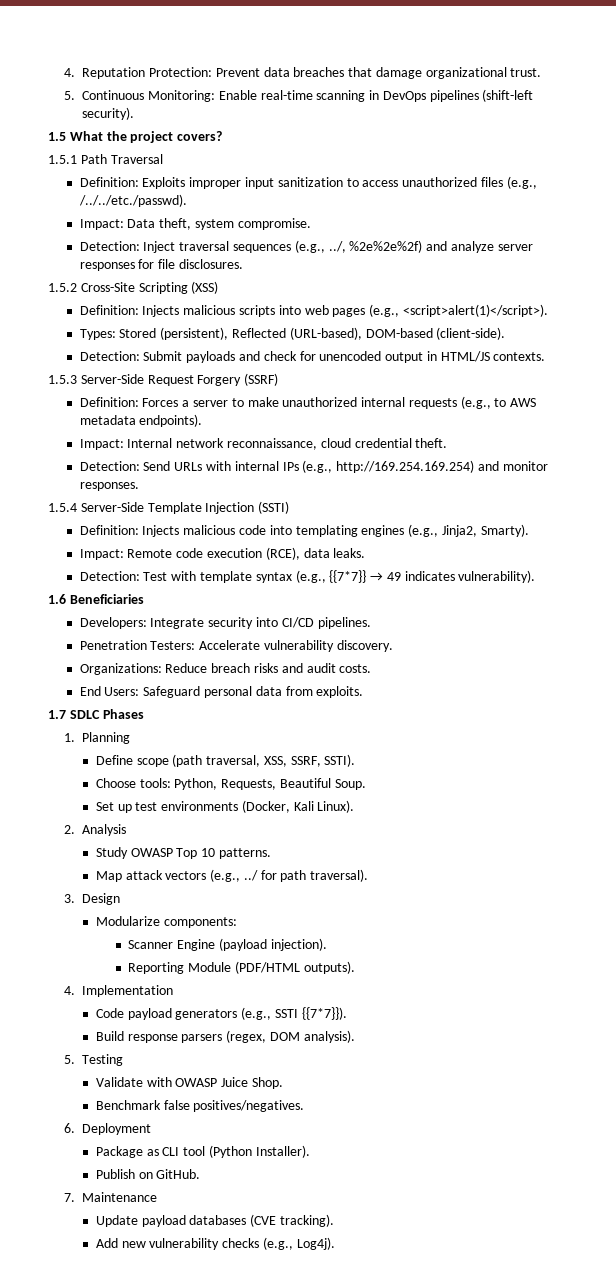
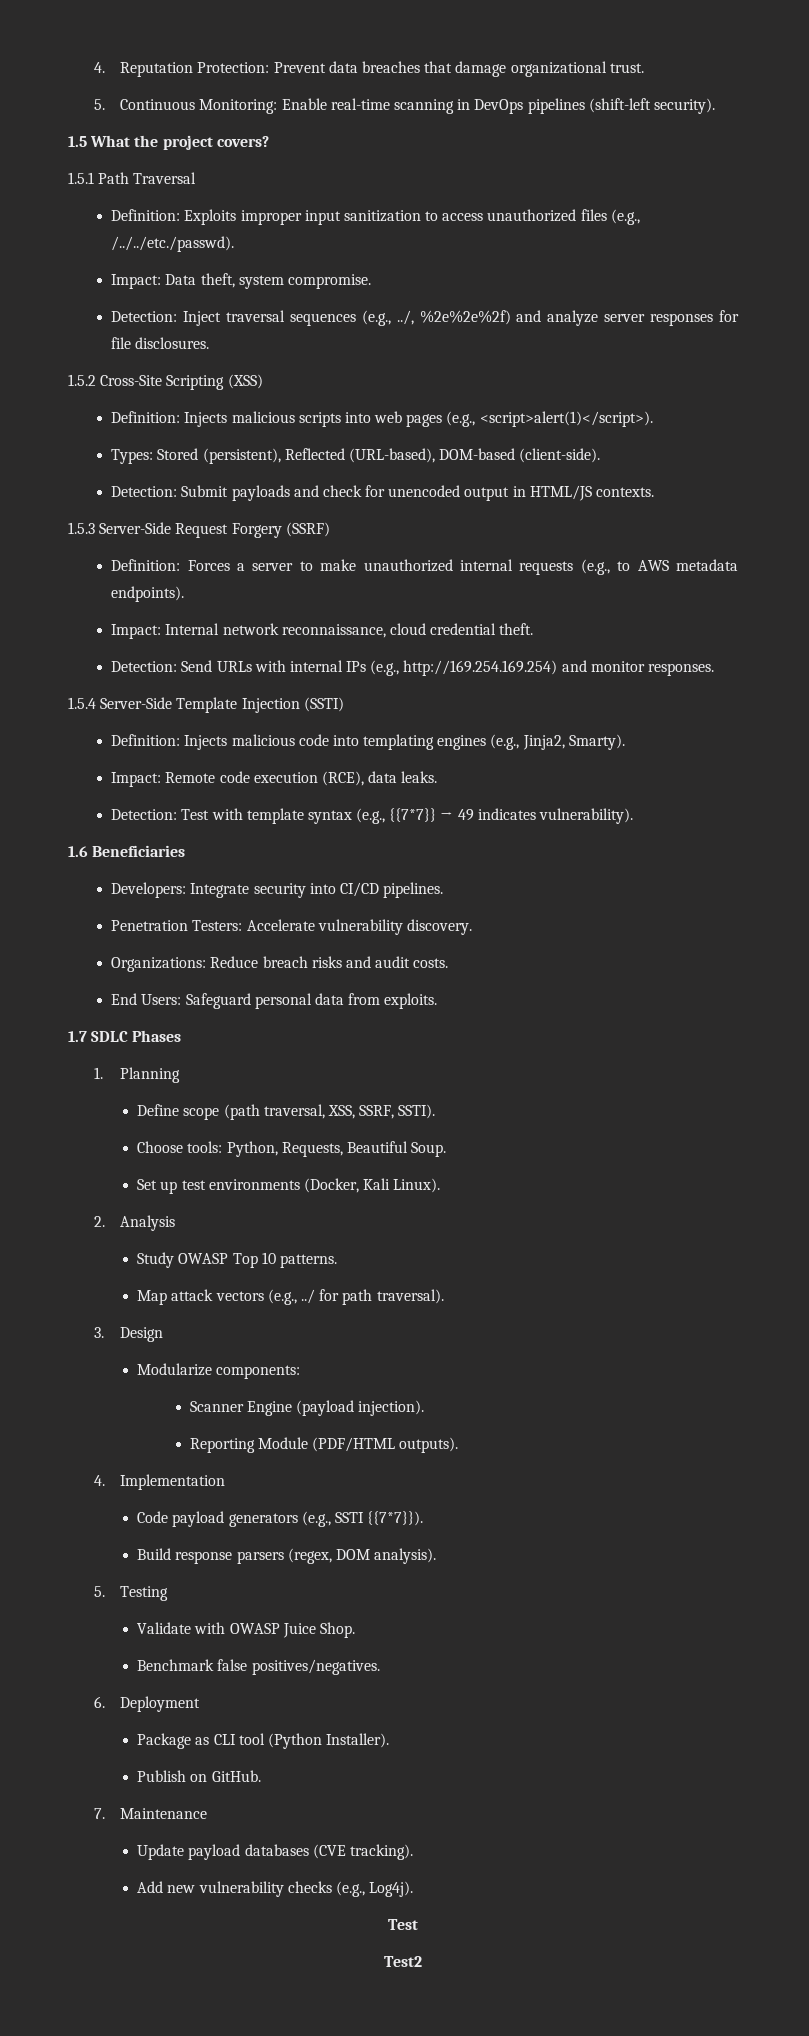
(335, 1243) none -> [388,1919,418,1930] [384,1956,422,1967] // Test // Test2

